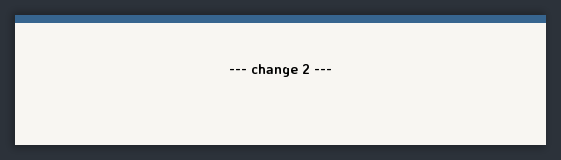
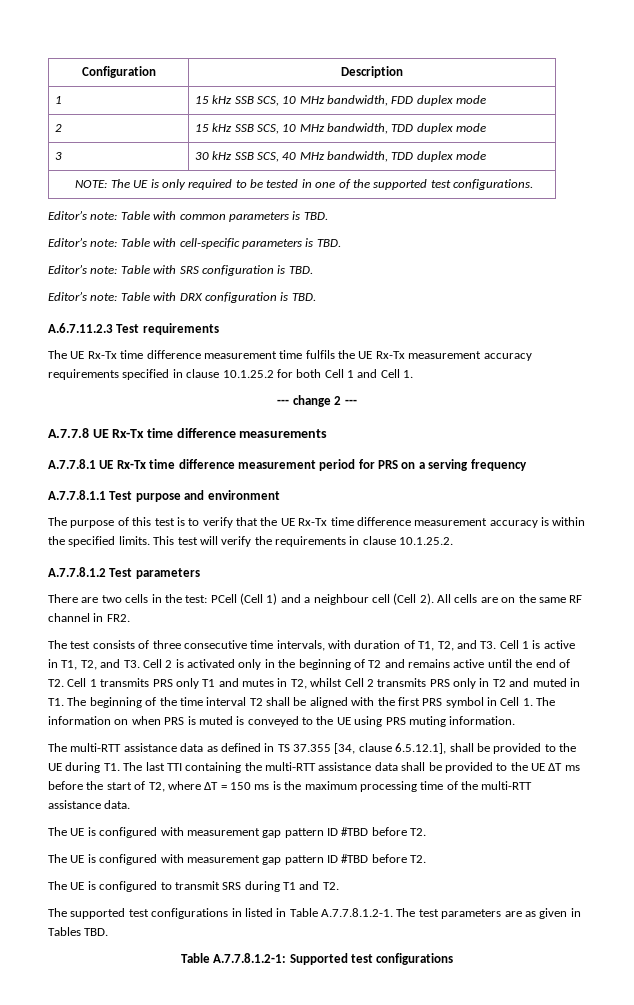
[229,64,332,77] --- change 2 --- -> [81,66,156,78] [341,66,403,78] [54,96,62,104] [194,95,487,106] [54,124,62,132] [194,123,487,134] [54,152,62,160] [194,151,487,162] [75,179,534,190] [48,210,328,222] [48,237,341,249] [48,264,313,276] [48,291,316,303] [48,323,219,335] [48,350,532,361] [48,369,414,380] [277,395,357,407] [48,428,328,438] [48,459,527,471] [48,490,280,502] [48,517,586,528] [48,536,454,547] [48,567,200,579] [48,593,583,605] [48,613,130,622] [48,640,575,651] [48,659,570,670] [48,678,580,689] [48,697,556,708] [48,716,516,727] [48,743,576,754] [48,762,580,773] [48,781,533,792] [48,800,131,809] [48,827,427,838] [48,854,427,865] [48,881,339,892] [48,908,581,919] [48,927,109,936] [180,953,454,965] Configuration | Description // 1 | 15 kHz SSB SCS, 10 MHz bandwidth, FDD duplex mode // 2 | 15 kHz SSB SCS, 10 MHz bandwidth, TDD duplex mode // 3 | 30 kHz SSB SCS, 40 MHz bandwidth, TDD duplex mode // NOTE: The UE is only required to be tested in one of the supported test configurations. // Editor’s note: Table with common parameters is TBD. // Editor’s note: Table with cell-specific parameters is TBD. // Editor’s note: Table with SRS configuration is TBD. // Editor’s note: Table with DRX configuration is TBD. // A.6.7.11.2.3 Test requirements // The UE Rx-Tx time difference measurement time fulfils the UE Rx-Tx measurement accuracy requirements specified in clause 10.1.25.2 for both Cell 1 and Cell 1. // --- change 2 --- // A.7.7.8 UE Rx-Tx time difference measurements // A.7.7.8.1 UE Rx-Tx time difference measurement period for PRS on a serving frequency // A.7.7.8.1.1 Test purpose and environment // The purpose of this test is to verify that the UE Rx-Tx time difference measurement accuracy is within the specified limits. This test will verify the requirements in clause 10.1.25.2. // A.7.7.8.1.2 Test parameters // There are two cells in the test: PCell (Cell 1) and a neighbour cell (Cell 2). All cells are on the same RF channel in FR2. // The test consists of three consecutive time intervals, with duration of T1, T2, and T3. Cell 1 is active in T1, T2, and T3. Cell 2 is activated only in the beginning of T2 and remains active until the end of T2. Cell 1 transmits PRS only T1 and mutes in T2, whilst Cell 2 transmits PRS only in T2 and muted in T1. The beginning of the time interval T2 shall be aligned with the first PRS symbol in Cell 1. The information on when PRS is muted is conveyed to the UE using PRS muting information. // The multi-RTT assistance data as defined in TS 37.355 [34, clause 6.5.12.1], shall be provided to the UE during T1. The last TTI containing the multi-RTT assistance data shall be provided to the UE ΔT ms before the start of T2, where ΔT = 150 ms is the maximum processing time of the multi-RTT assistance data. // The UE is configured with measurement gap pattern ID #TBD before T2. // The UE is configured with measurement gap pattern ID #TBD before T2. // The UE is configured to transmit SRS during T1 and T2. // The supported test configurations in listed in Table A.7.7.8.1.2-1. The test parameters are as given in Tables TBD. // Table A.7.7.8.1.2-1: Supported test configurations

